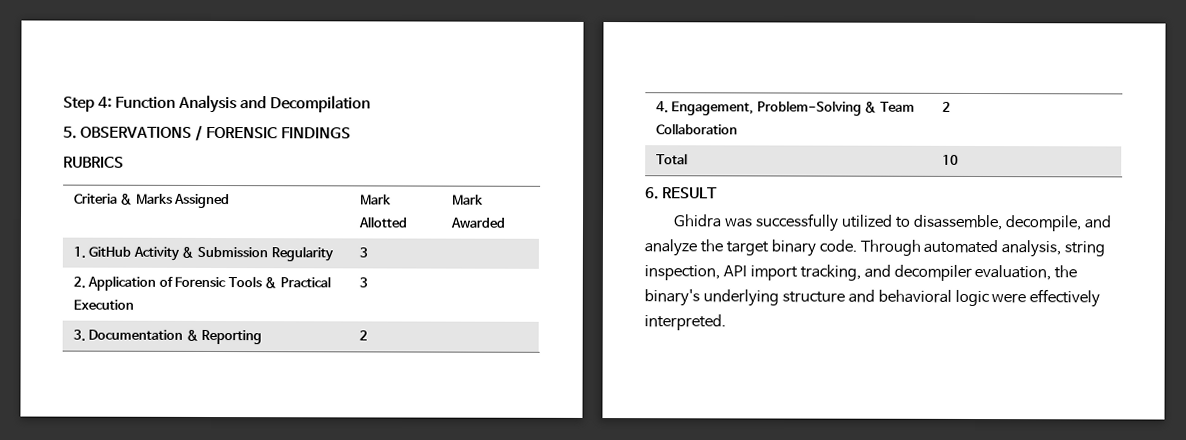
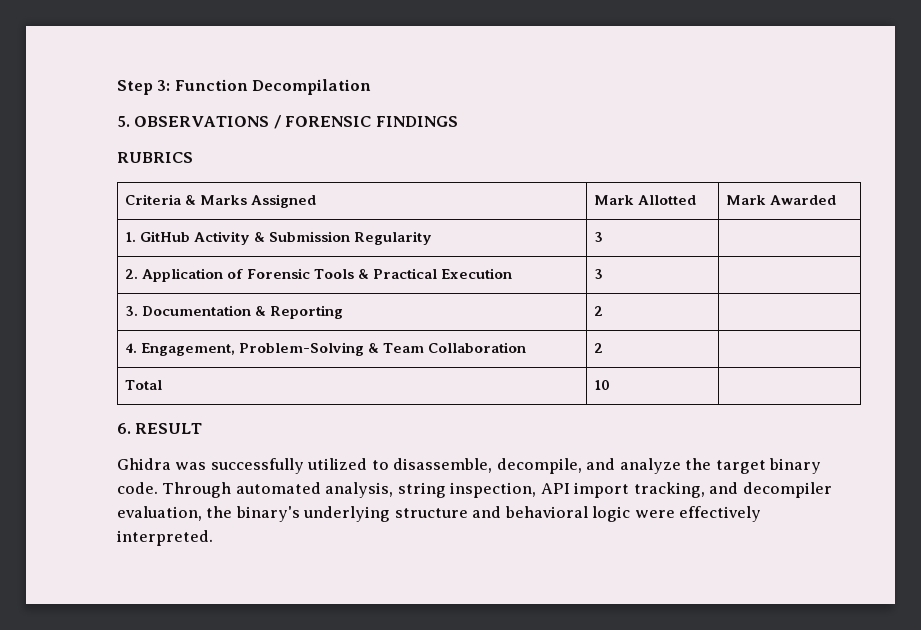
[97,94,267,114] 4: Function Analysis and -> [157,79,248,91] 3: Function

